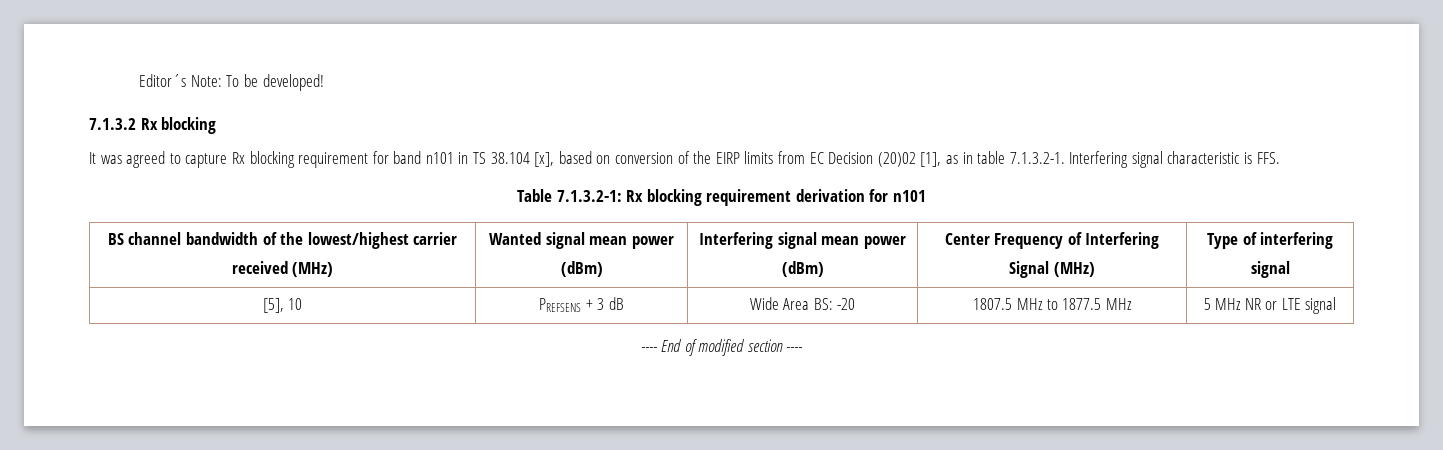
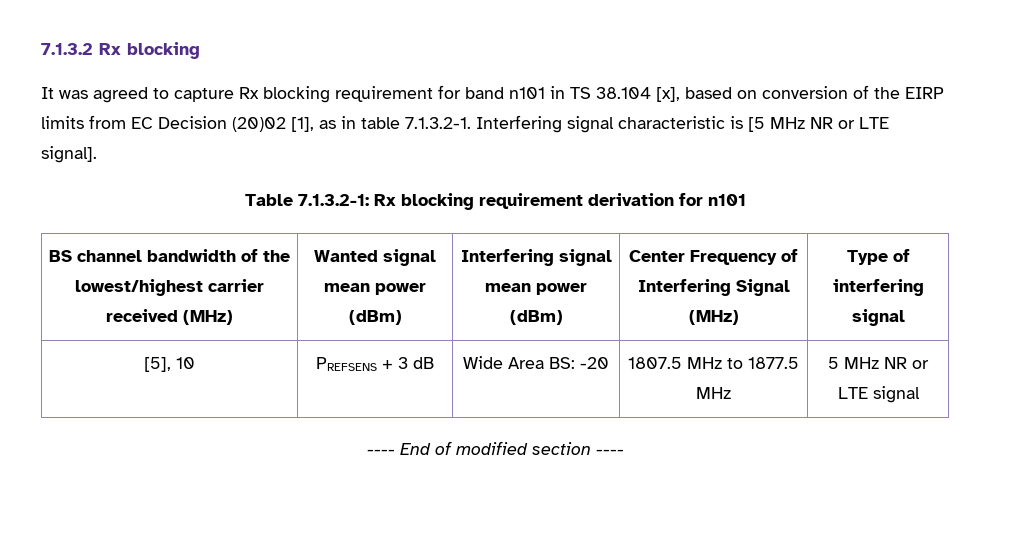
[139,74,324,91] Editor´s Note: To be developed! // -> (41, 49) none
[1256,152,1280,164] FFS. -> [748,117,889,132] [41,146,97,163] [5 MHz NR or LTE signal].

